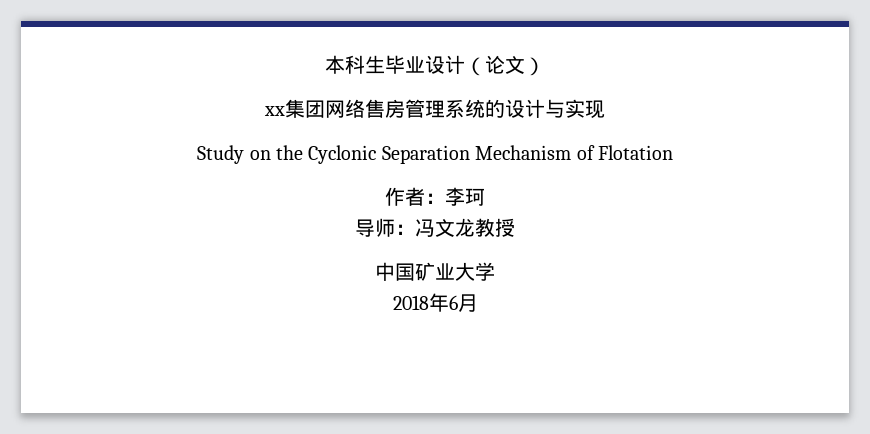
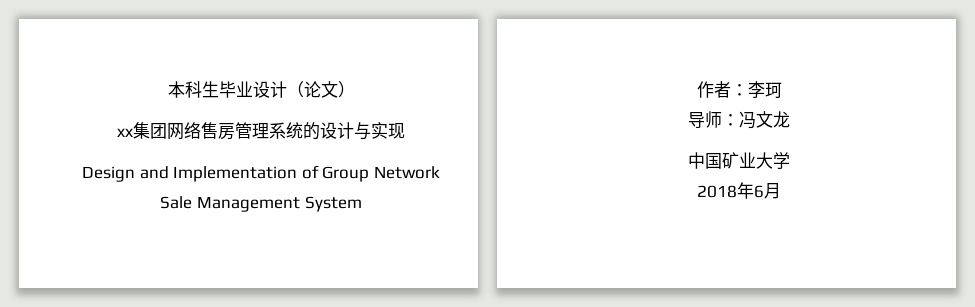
[197,145,673,164] Study on the Cyclonic Separation Mechanism of Flotation -> [82,165,440,182] [160,196,362,212] Design and Implementation of Group Network Sale Management System
[475,218,515,237] 教授 -> (790, 119) none

